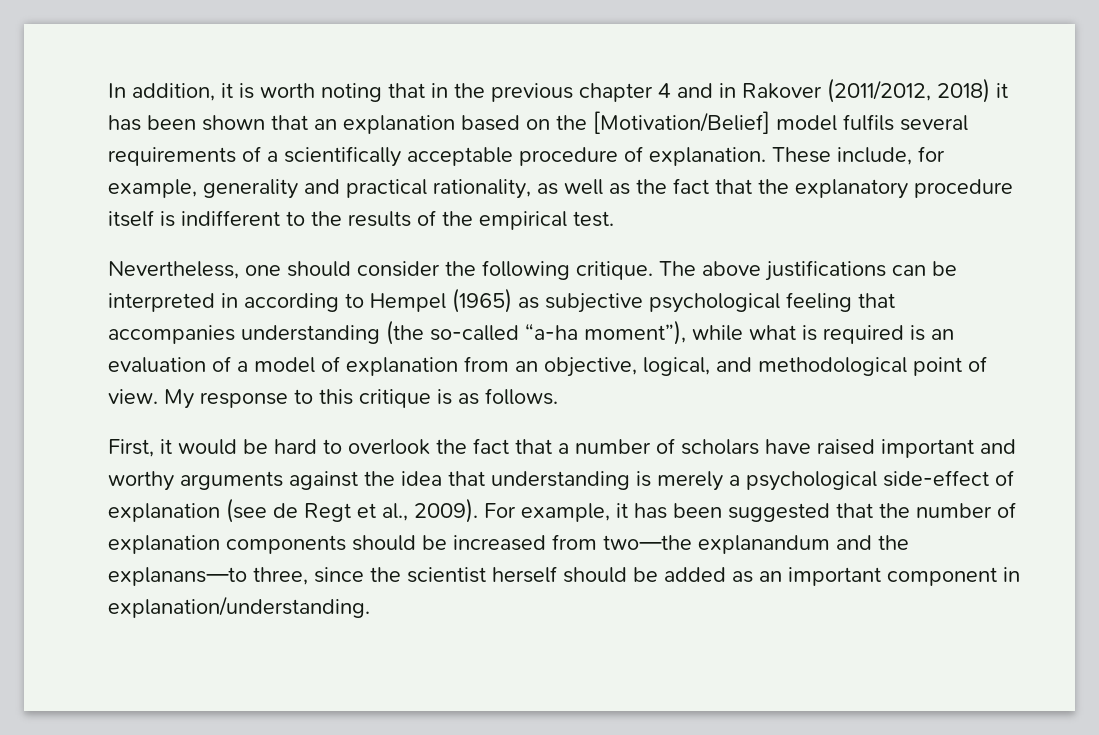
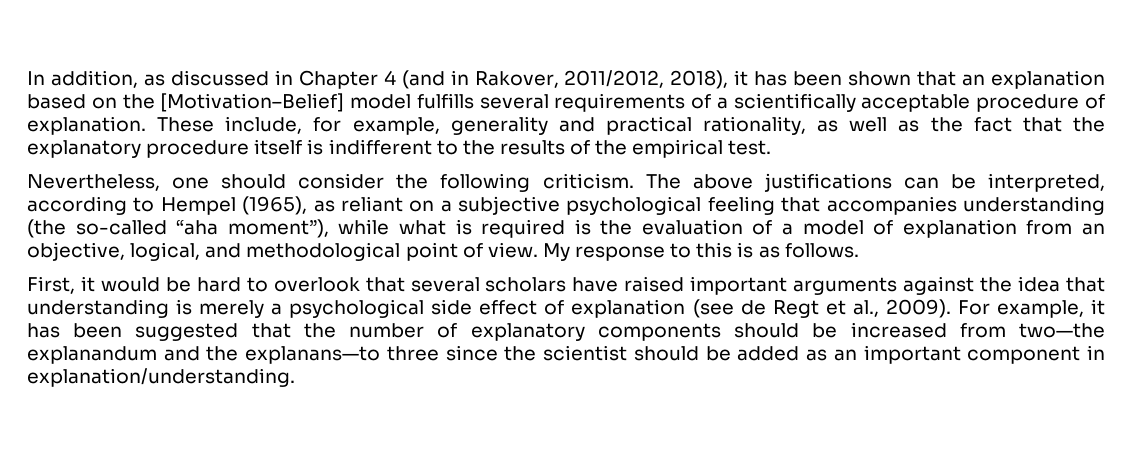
[221,78,990,103] it is worth noting that in the previous chapter 4 and in Rakover (2011/2012, 2018) -> [143,70,729,89] as discussed in Chapter 4 (and in Rakover, 2011/2012, 2018),
[593,111,894,134] [Motivation/Belief] model fulfils -> [160,93,474,112] [Motivation–Belief] model fulfills
[576,261,653,280] critique. -> [542,173,634,189] criticism.
[108,293,238,312] interpreted in -> [988,173,1106,192] interpreted,
[452,288,539,313] (1965) as -> [242,196,452,215] (1965), as reliant on a
[525,323,578,340] “a-ha -> [176,219,219,235] “aha
[931,329,954,340] an -> [600,220,633,235] the
[359,389,431,408] critique -> (733, 250) none
[436,438,675,454] the fact that a number of -> [365,277,480,292] that several
[980,439,1016,454] [108,471,174,491] and worthy -> (788, 285) none
[883,470,989,487] side-effect -> [431,299,538,315] side effect
[108,535,220,554] explanation -> [470,323,585,341] explanatory
[253,567,308,585] three, -> [386,346,439,361] three
[492,566,557,583] herself -> (628, 353) none

